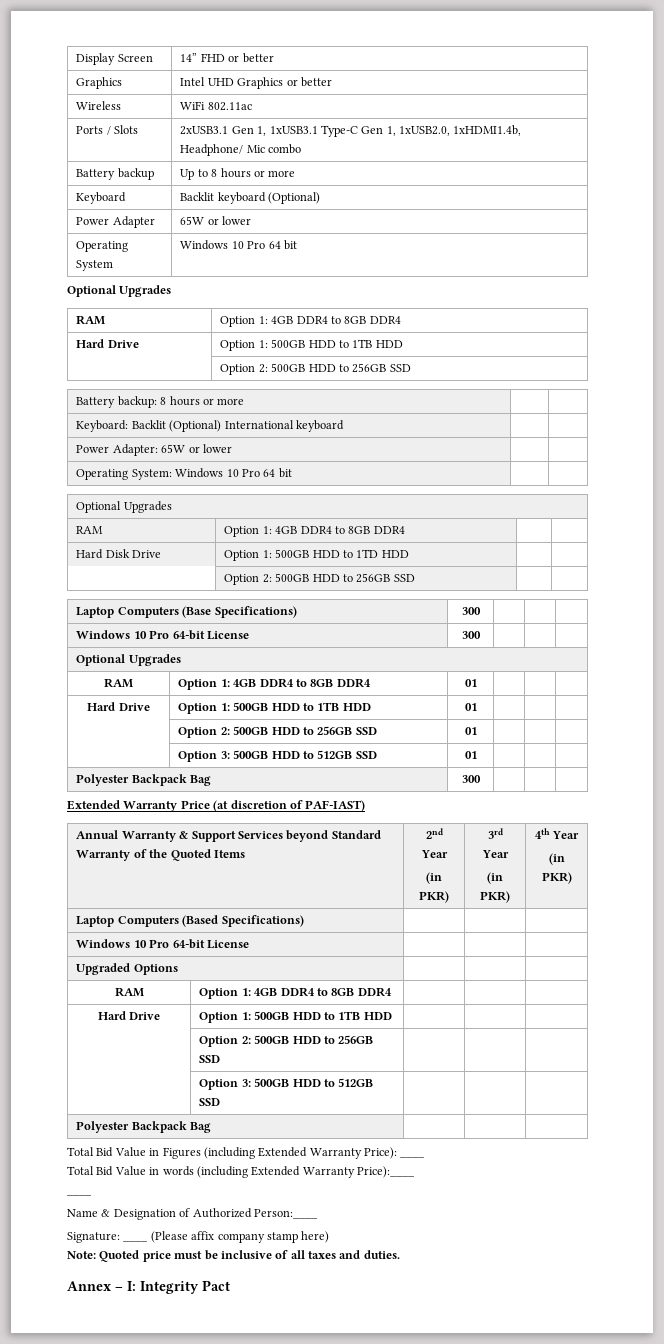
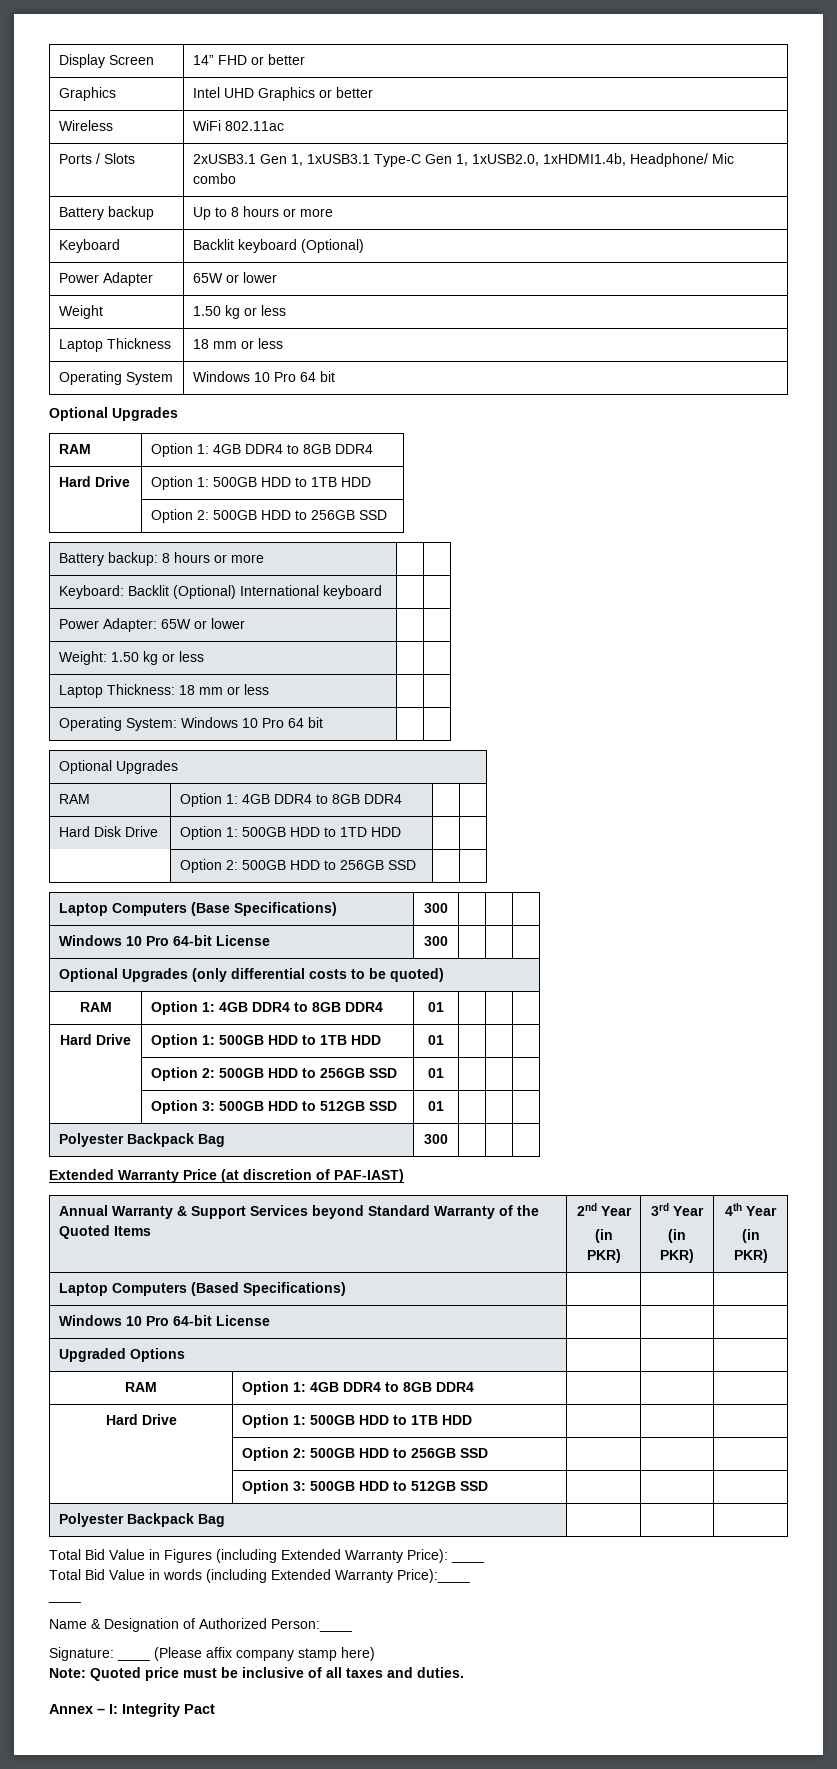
(252, 220) none -> [58,305,103,319] [192,305,286,319] [58,338,171,352] [192,338,283,349] // Weight | 1.50 kg or less // Laptop Thickness | 18 mm or less
(232, 448) none -> [58,651,204,665] [58,684,269,698] // Weight: 1.50 kg or less | | // Laptop Thickness: 18 mm or less | |
(181, 660) none -> [191,968,444,982] (only differential costs to be quoted)

